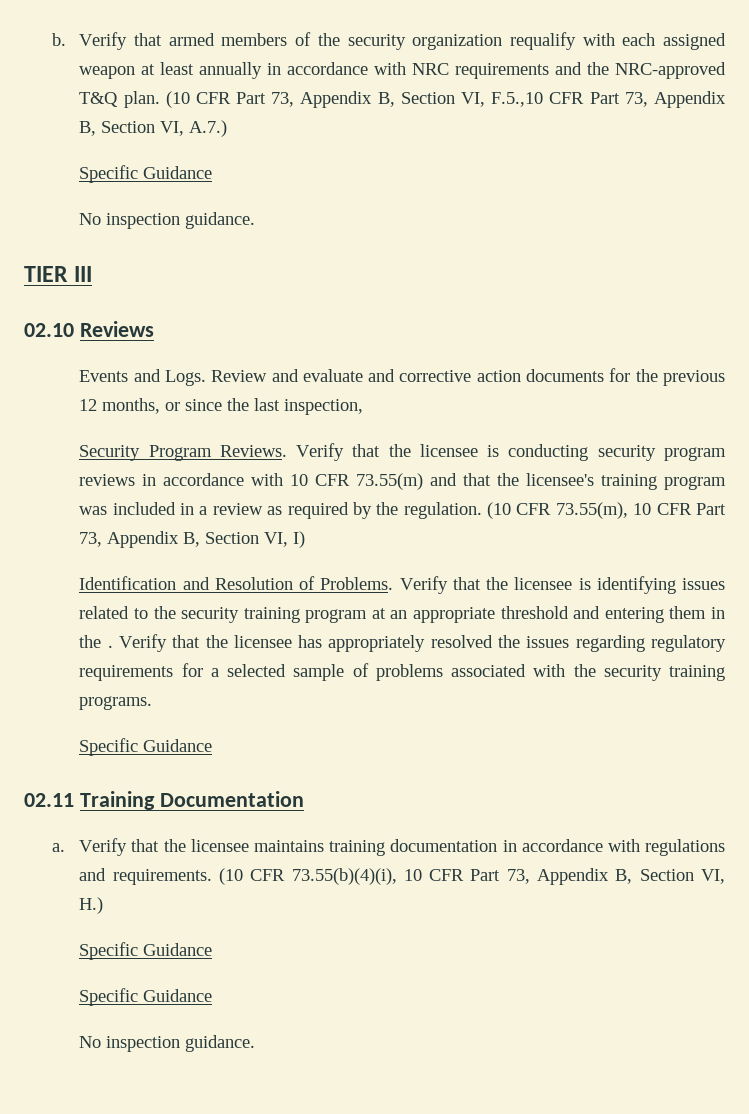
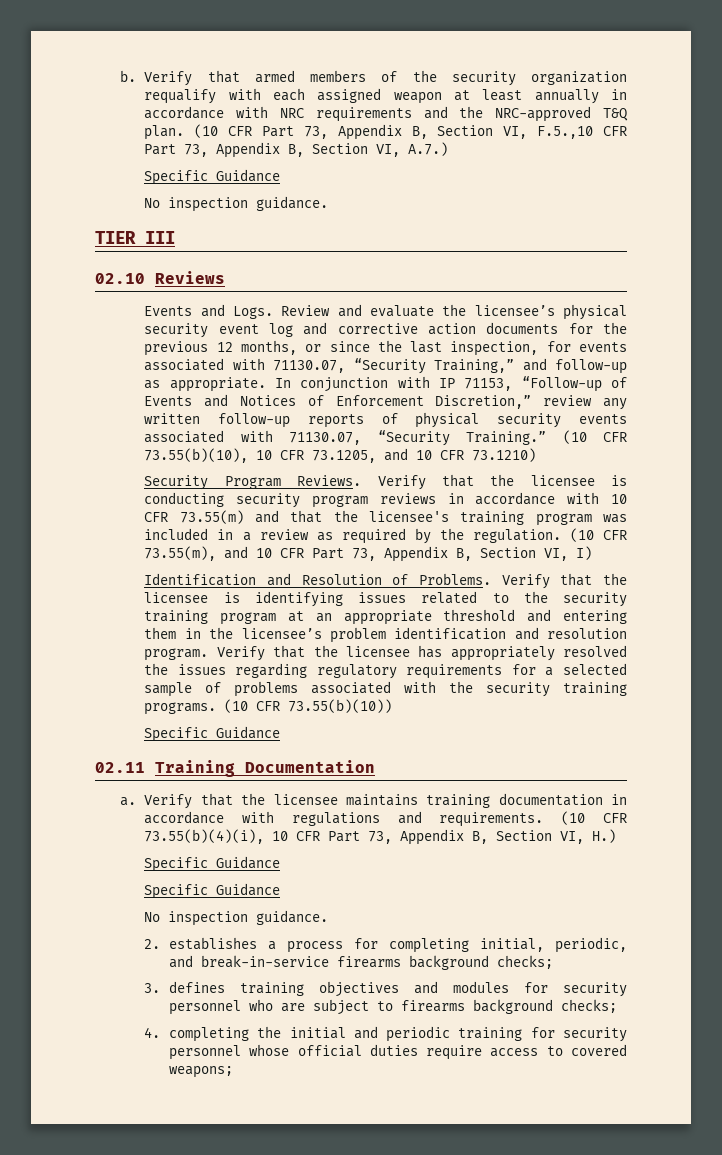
(363, 375) none -> [442,304,627,320] [144,323,294,338] the licensee’s physical security event log
(364, 407) none -> [546,341,627,352] [144,358,627,374] [144,376,627,392] [144,394,627,410] [144,412,627,428] [144,430,627,446] [144,448,537,463] for events associated with 71130.07, “Security Training,” and follow-up as appropriate. In conjunction with IP 71153, “Follow-up of Events and Notices of Enforcement Discretion,” review any written follow-up reports of physical security events associated with 71130.07, “Security Training.” (10 CFR 73.55(b)(10), 10 CFR 73.1205, and 10 CFR 73.1210)
(628, 510) none -> [224,546,249,559] and
[107,645,113,648] . -> [241,627,627,643] [144,648,209,661] licensee’s problem identification and resolution program.
(153, 703) none -> [224,699,393,713] (10 CFR 73.55(b)(10))
(256, 1043) none -> [144,937,627,953] [169,955,554,970] [144,981,627,997] [169,999,618,1015] [144,1026,627,1042] [169,1044,627,1060] [169,1066,234,1078] // 2. establishes a process for completing initial, periodic, and break-in-service firearms background checks; // 3. defines training objectives and modules for security personnel who are subject to firearms background checks; // 4. completing the initial and periodic training for security personnel whose official duties require access to covered weapons;

